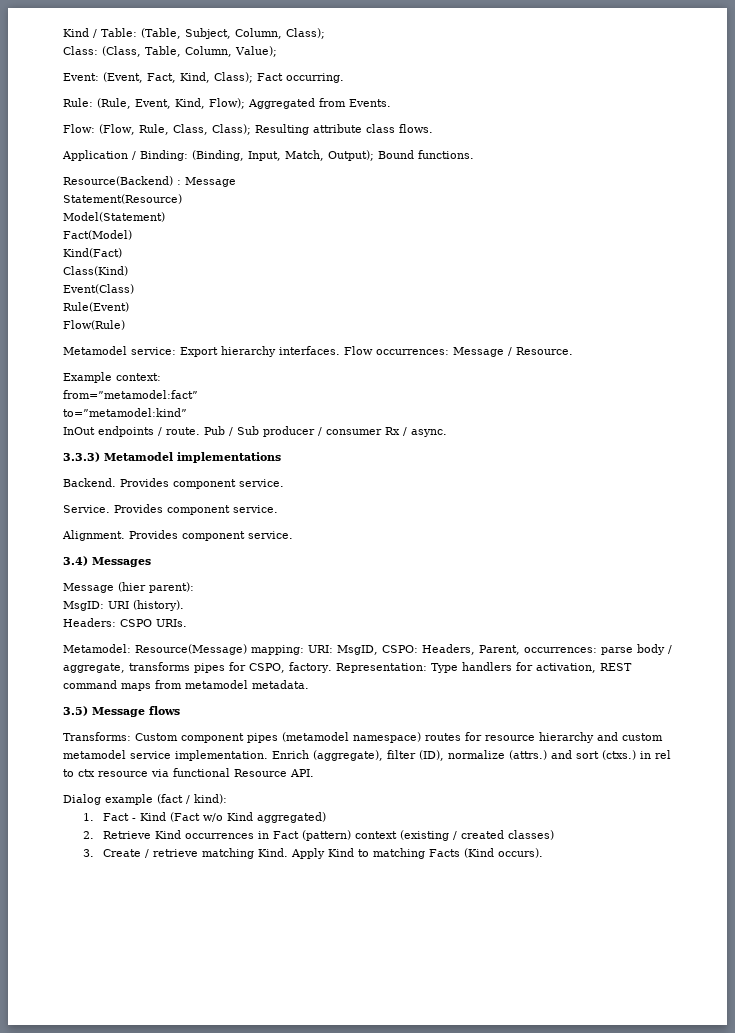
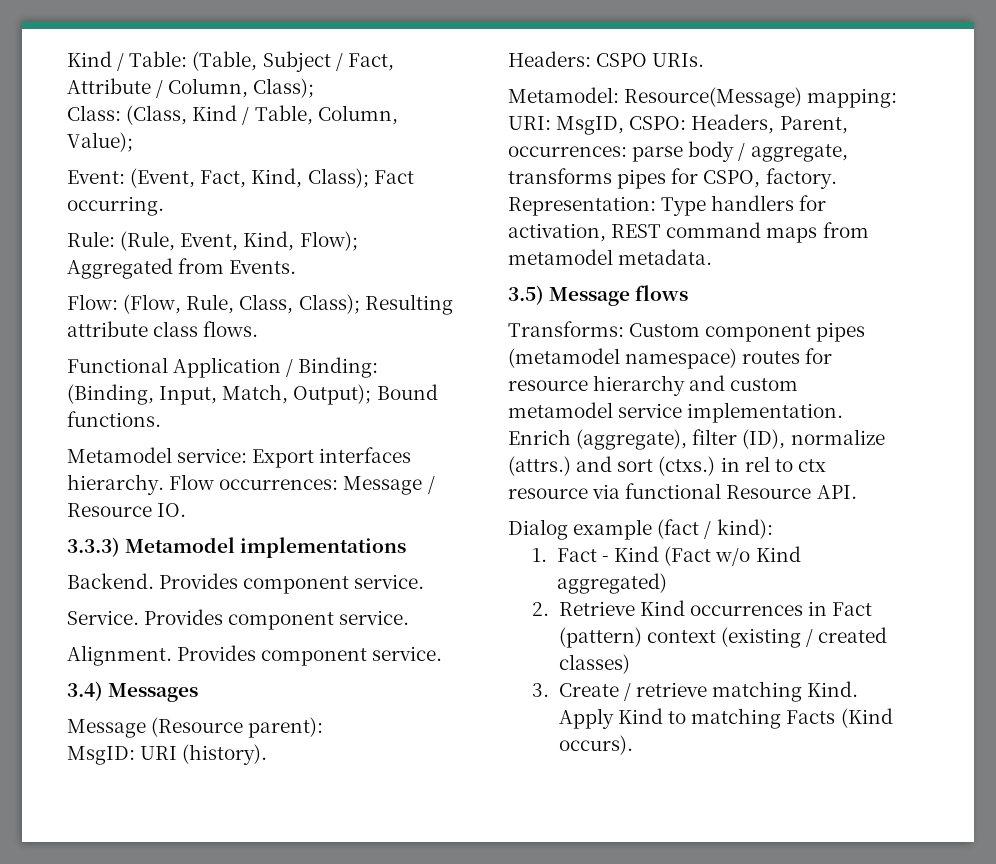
[185,28,231,39] Subject, -> [262,51,394,72] [67,78,164,98] Subject / Fact, Attribute /
(141, 51) none -> [192,105,250,125] Kind /
(433, 128) none -> [67,357,168,373] Functional
[63,176,236,187] [63,194,182,204] [63,212,165,222] [63,230,132,240] [63,248,122,258] [63,266,128,276] [63,284,134,294] [63,302,129,312] [63,320,125,330] // Resource(Backend) : Message // Statement(Resource) // Model(Statement) // Fact(Model) // Kind(Fact) // Class(Kind) // Event(Class) // Rule(Event) // Flow(Rule) -> (161, 419) none
[221,346,340,357] hierarchy interfaces. -> [319,447,412,463] [67,474,164,495] interfaces hierarchy.
[516,347,573,355] [63,372,161,383] [63,390,198,399] [63,408,187,417] [63,426,447,437] Resource. // Example context: // from=”metamodel:fact” // to=”metamodel:kind” // InOut endpoints / route. Pub / Sub producer / consumer Rx / async. -> [67,503,187,517] Resource IO.
[118,582,146,592] (hier -> [151,717,244,737] (Resource

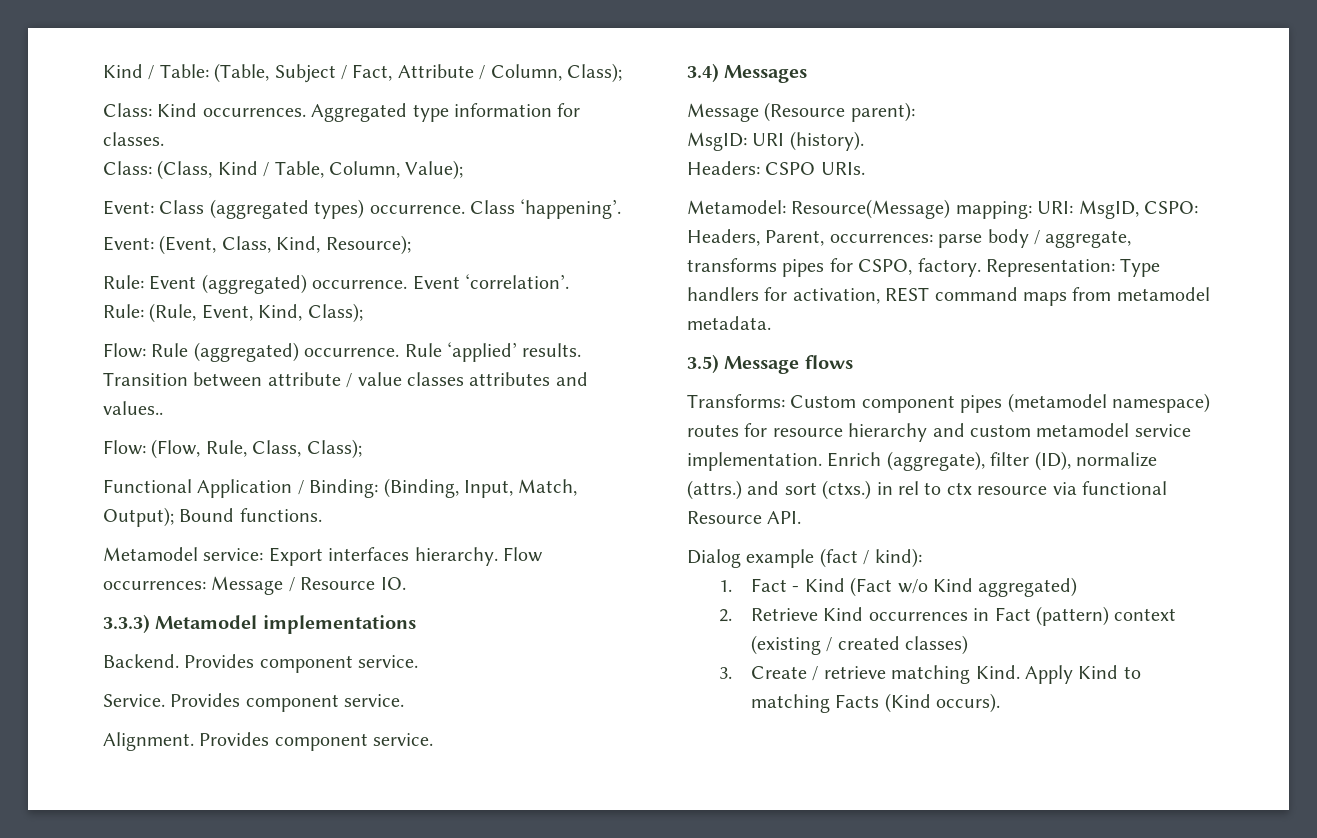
(315, 88) none -> [103,103,581,122] [103,132,164,146] // Class: Kind occurrences. Aggregated type information for classes.
[130,168,414,188] [67,196,164,216] [67,231,358,251] [67,258,297,279] (Event, Fact, Kind, Class); Fact occurring. // Rule: (Rule, Event, Kind, Flow); Aggregated from Events. -> [159,199,622,219] [103,235,411,255] [103,274,569,294] [103,303,363,323] [103,342,582,362] [103,372,588,388] [103,401,163,415] Class (aggregated types) occurrence. Class ‘happening’. // Event: (Event, Class, Kind, Resource); // Rule: Event (aggregated) occurrence. Event ‘correlation’. // Rule: (Rule, Event, Kind, Class); // Flow: Rule (aggregated) occurrence. Rule ‘applied’ results. Transition between attribute / value classes attributes and values..
[364,294,453,315] [67,321,259,337] Resulting attribute class flows. -> (362, 449) none

